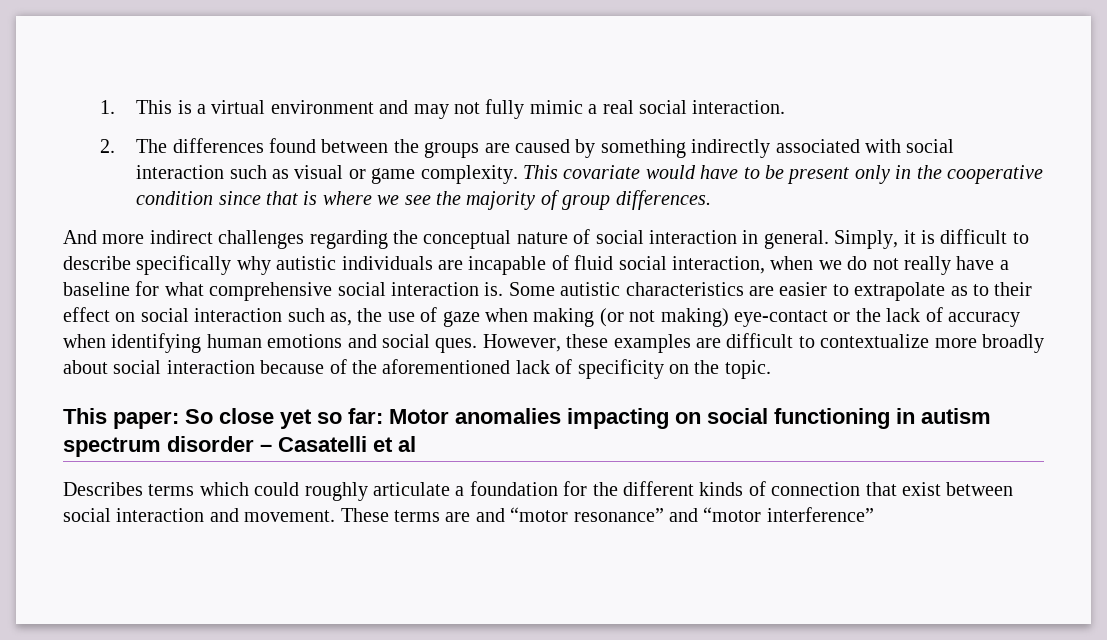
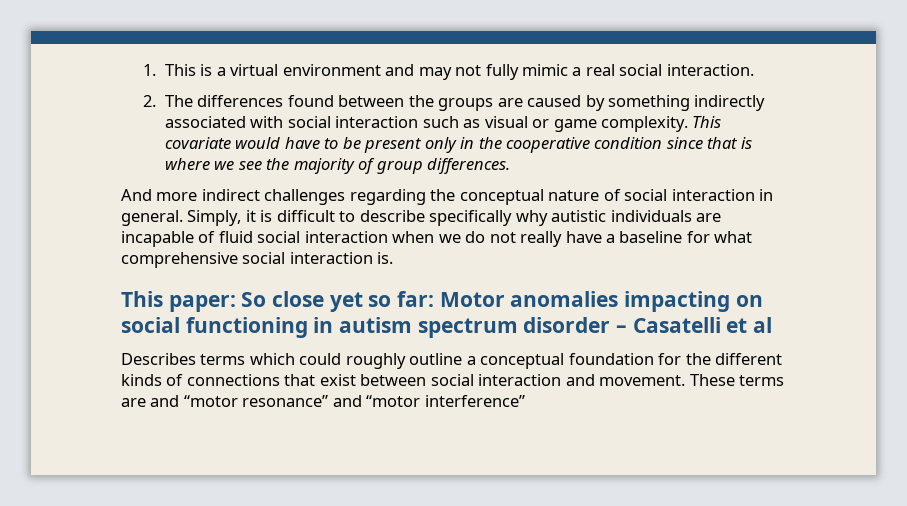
[671,256,765,274] interaction, -> [304,231,388,243] interaction
[508,282,1033,301] [63,307,1020,327] [63,333,1044,353] [63,359,771,379] Some autistic characteristics are easier to extrapolate as to their effect on social interaction such as, the use of gaze when making (or not making) eye-contact or the lack of accuracy when identifying human emotions and social ques. However, these examples are difficult to contextualize more broadly about social interaction because of the aforementioned lack of specificity on the topic. -> (394, 258) none
[373,482,465,496] articulate a -> [409,353,565,369] outline a conceptual
[771,482,861,496] connection -> [186,374,280,386] connections

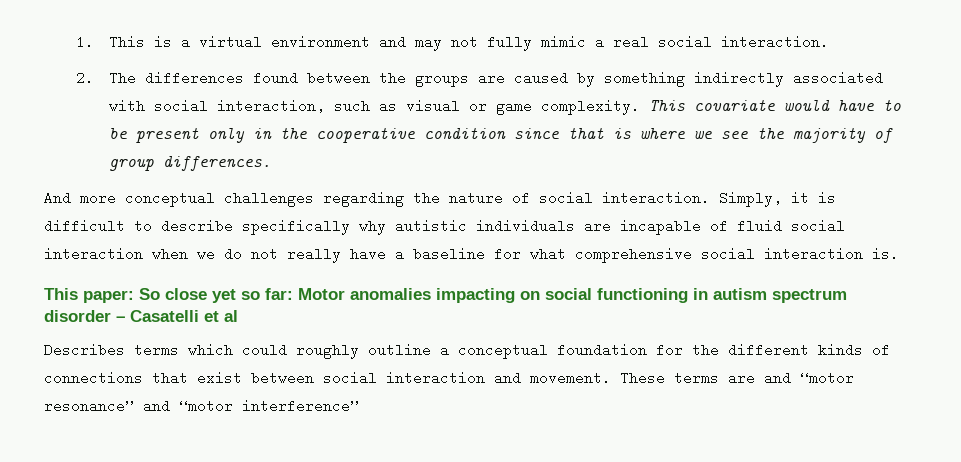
[335,116,419,128] interaction -> [216,99,325,113] interaction,
[201,189,260,201] indirect -> [125,191,215,207] conceptual
[459,189,544,205] conceptual -> (440, 198) none
[671,189,774,201] [121,210,183,226] interaction in general. -> [602,191,710,205] interaction.

